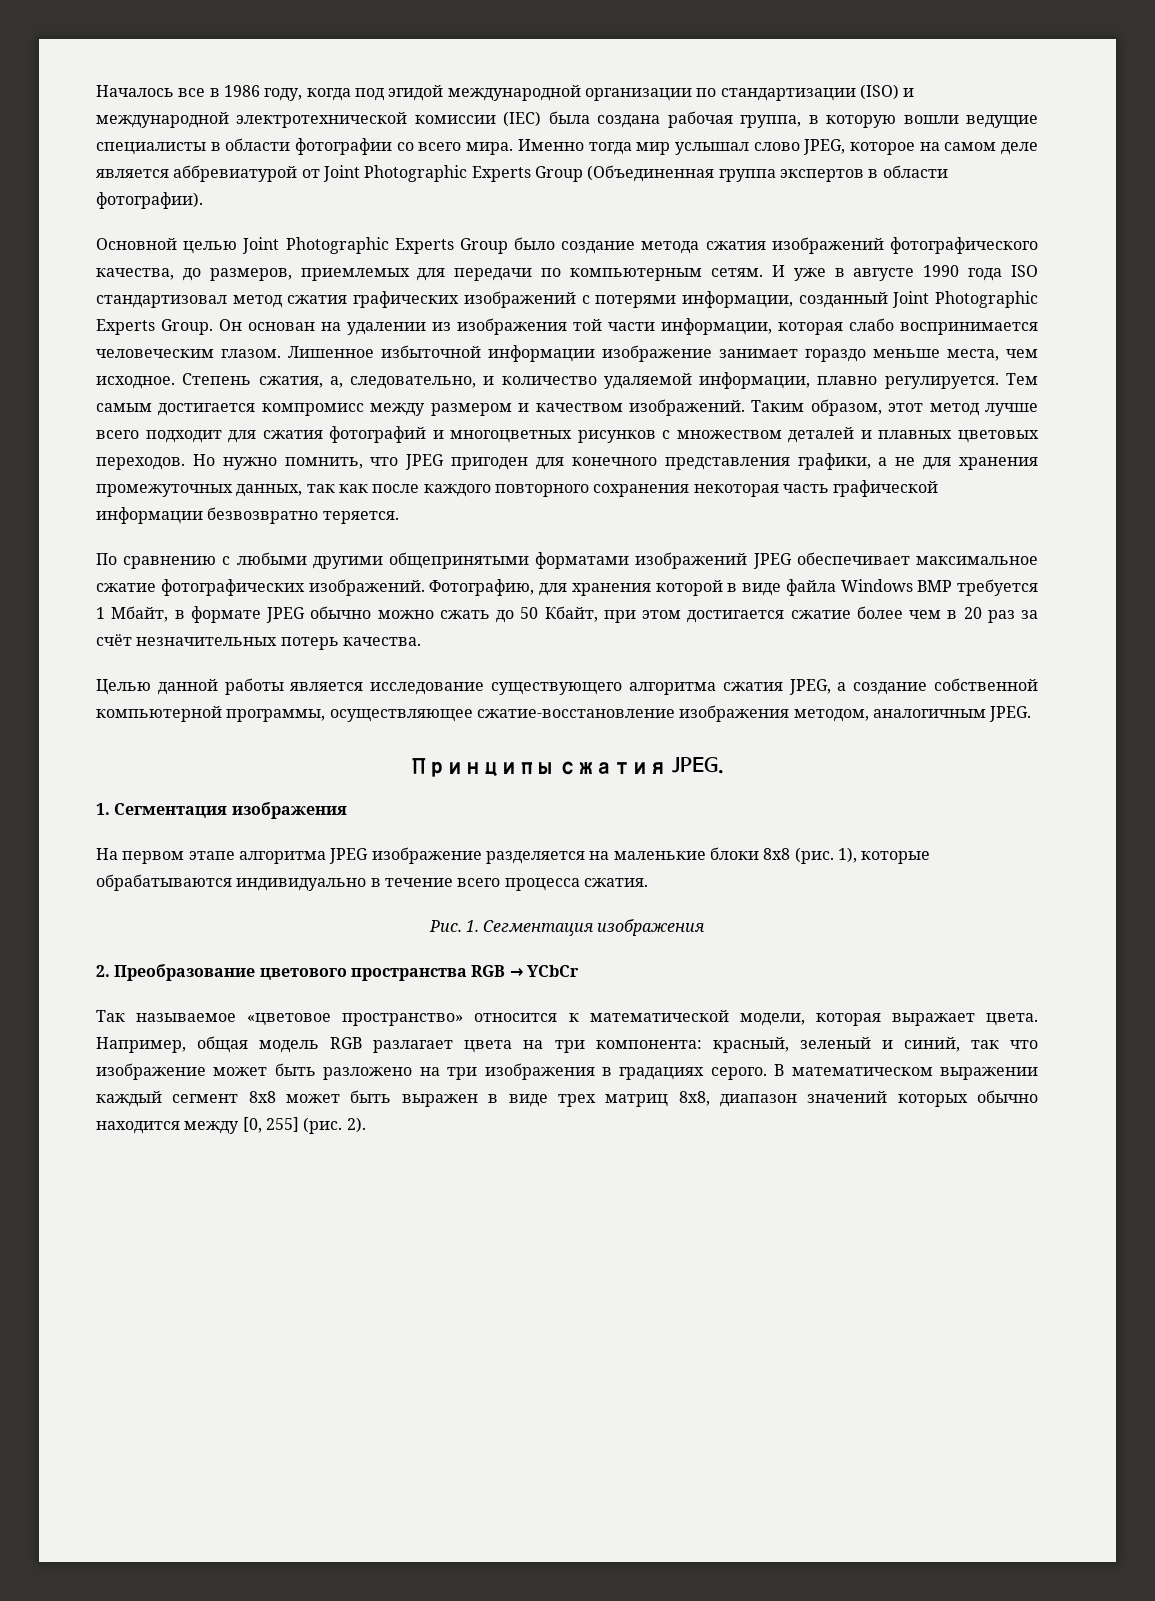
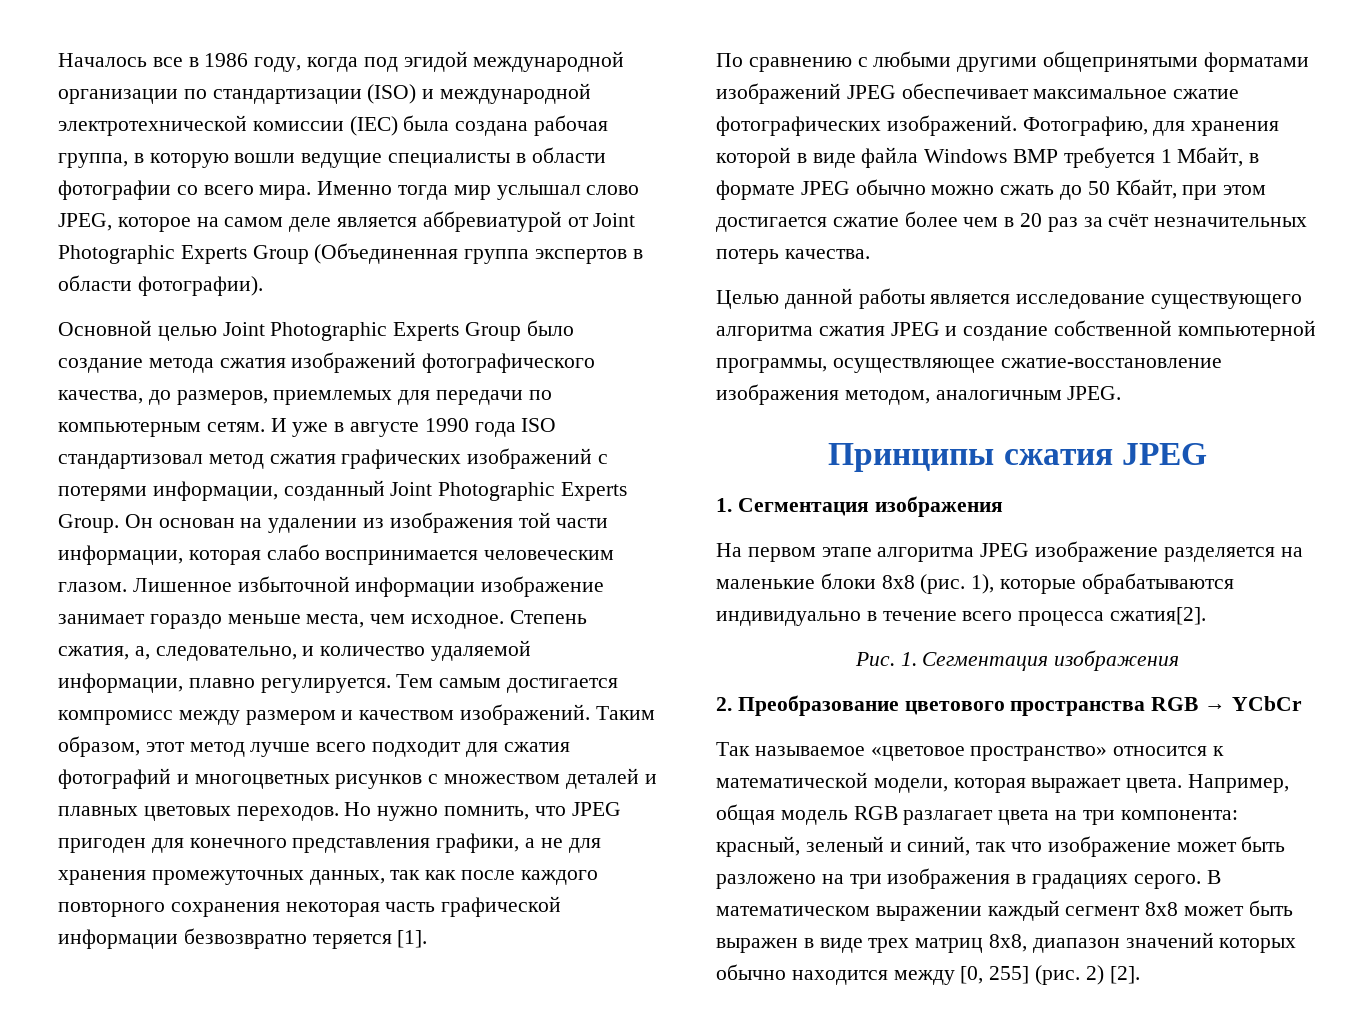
[322,511,399,524] теряется. -> [312,930,428,949] теряется [1].
[788,679,847,695] JPEG, а -> [890,322,958,336] JPEG и
[672,757,725,774] JPEG. -> [1121,443,1207,465] JPEG
[583,878,648,887] сжатия. -> [1110,607,1207,625] сжатия[2].
[346,1117,366,1133] 2). -> [1085,965,1140,985] 2) [2].

